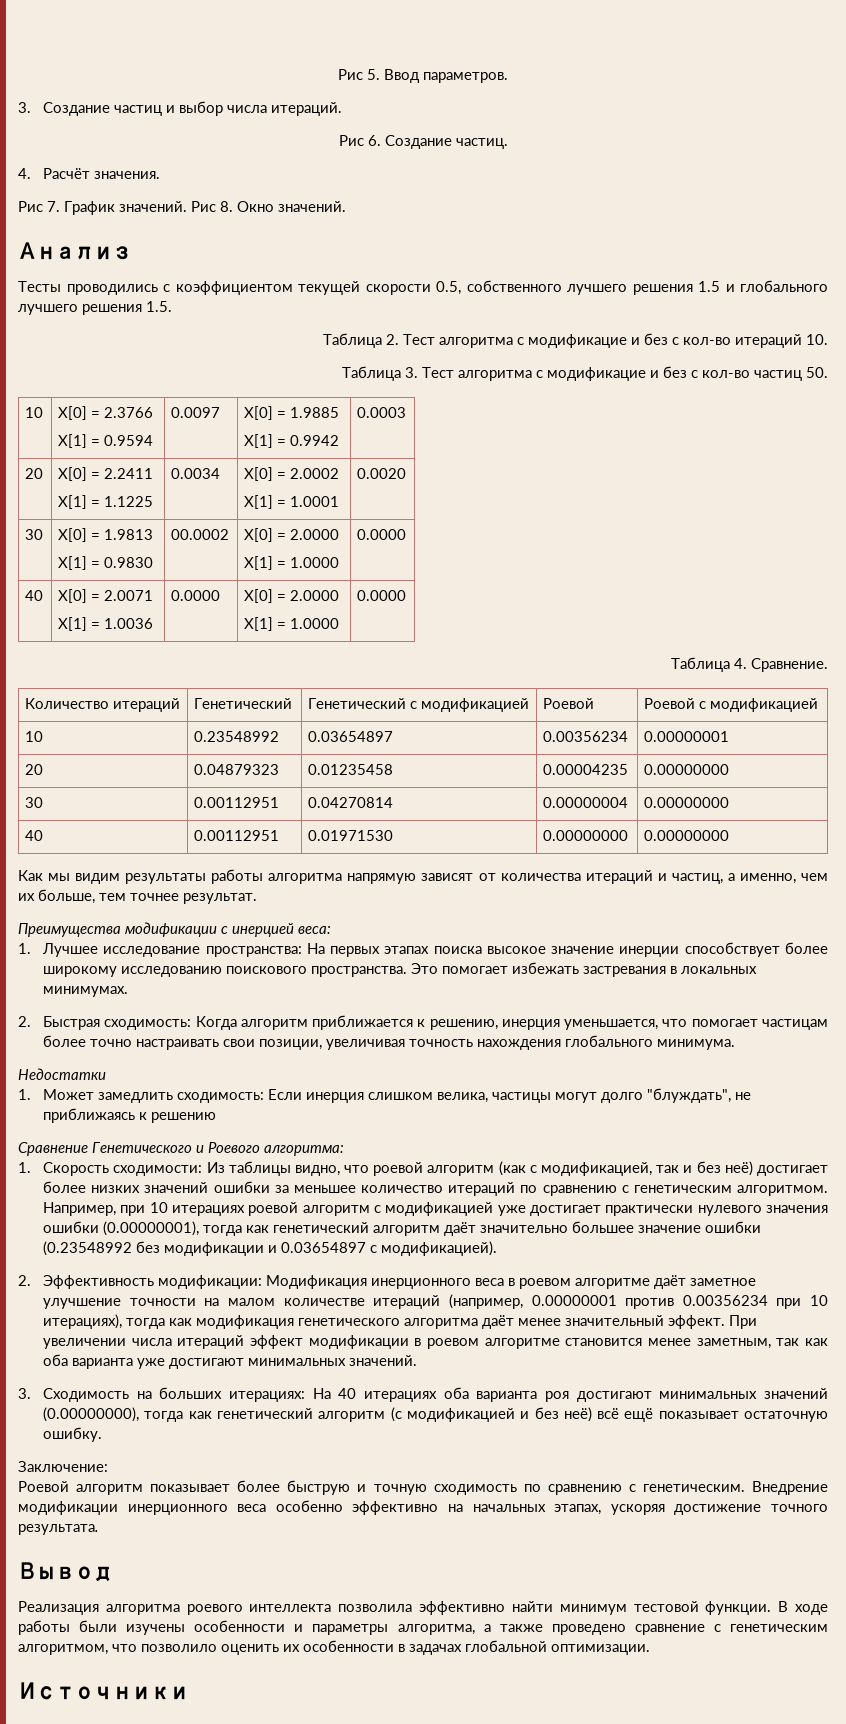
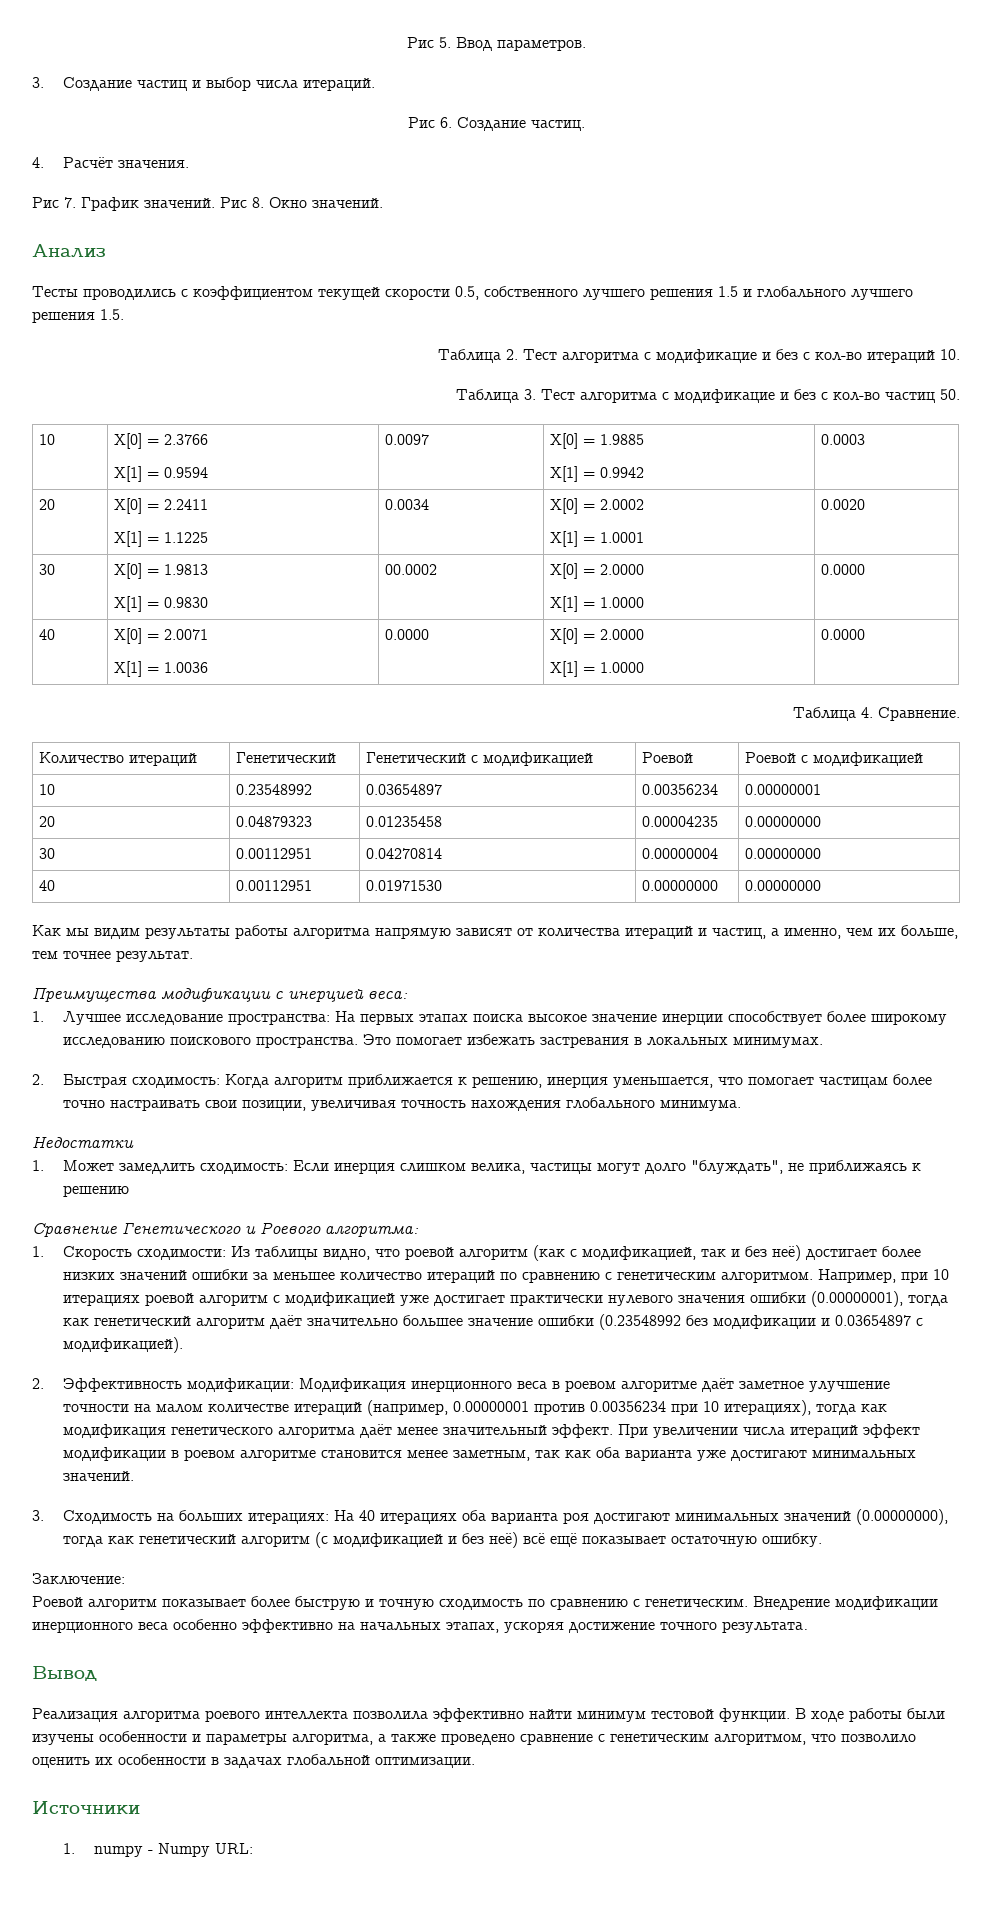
(189, 1691) none -> [62,1843,253,1857] // 1. numpy - Numpy URL:

